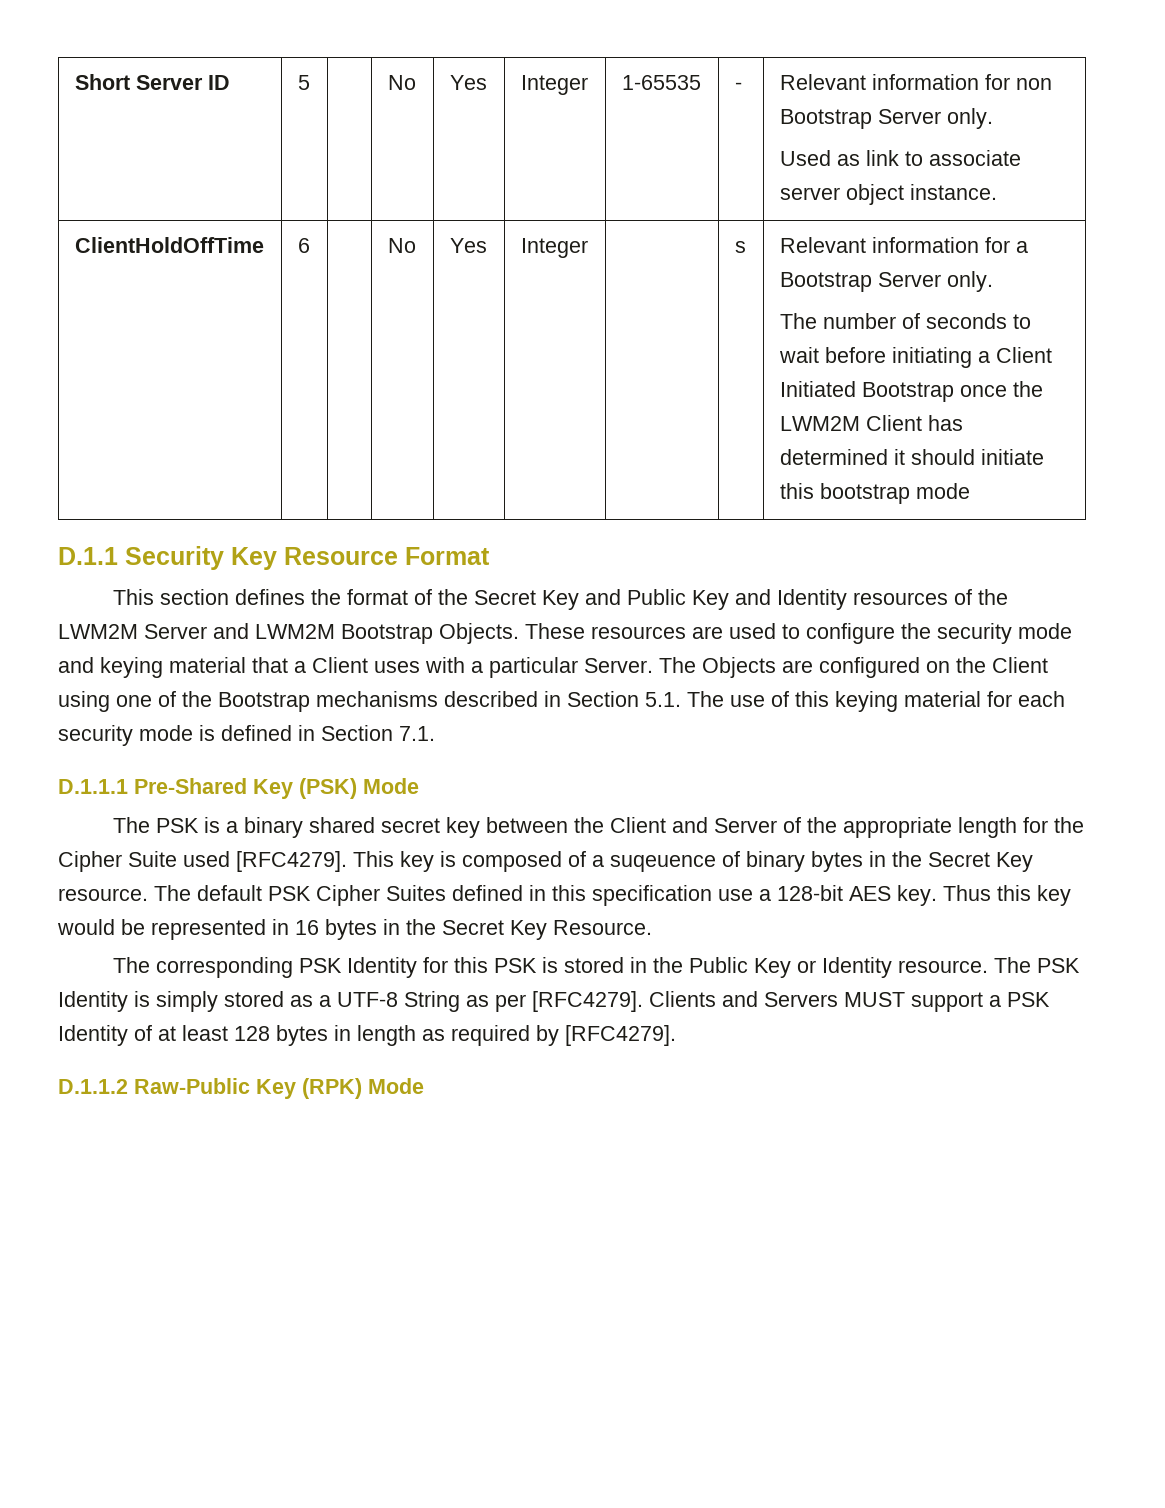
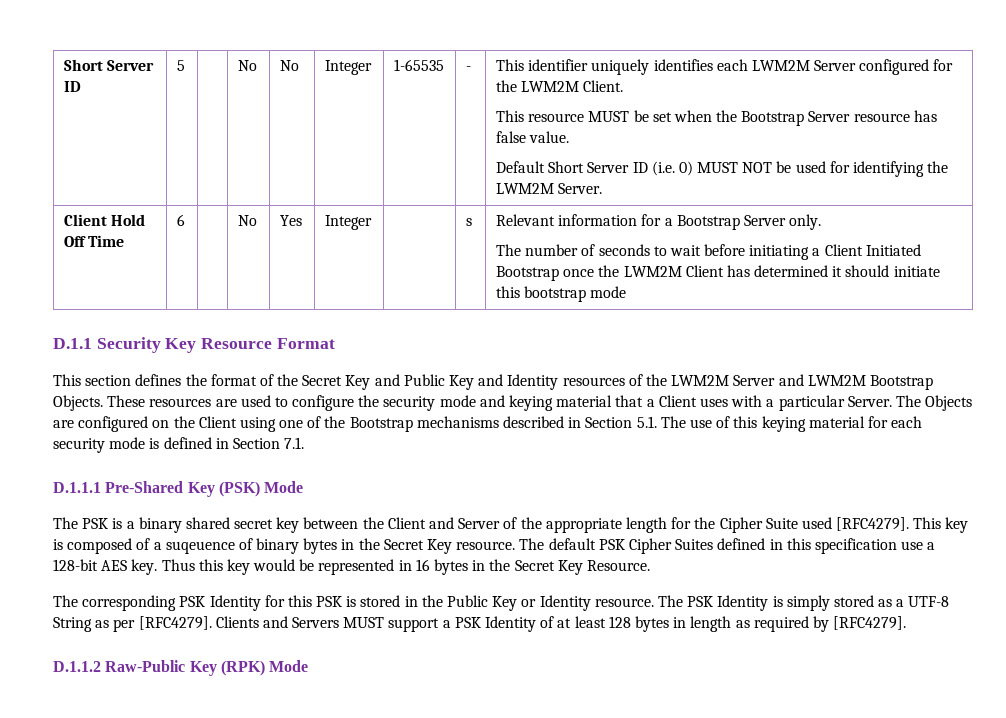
[449,75,487,90] Yes -> [279,60,299,71] No
[779,74,1052,90] [779,108,993,129] [779,150,1021,166] [779,184,997,205] [74,237,264,253] Relevant information for non Bootstrap Server only. // Used as link to associate server object instance. // ClientHoldOffTime -> [495,59,954,75] [495,80,624,92] [495,110,937,126] [495,131,570,143] [495,161,949,177] [495,183,603,194] [63,214,146,226] [63,235,125,247] This identifier uniquely identifies each LWM2M Server configured for the LWM2M Client. // This resource MUST be set when the Bootstrap Server resource has false value. // Default Short Server ID (i.e. 0) MUST NOT be used for identifying the LWM2M Server. // Client Hold Off Time

